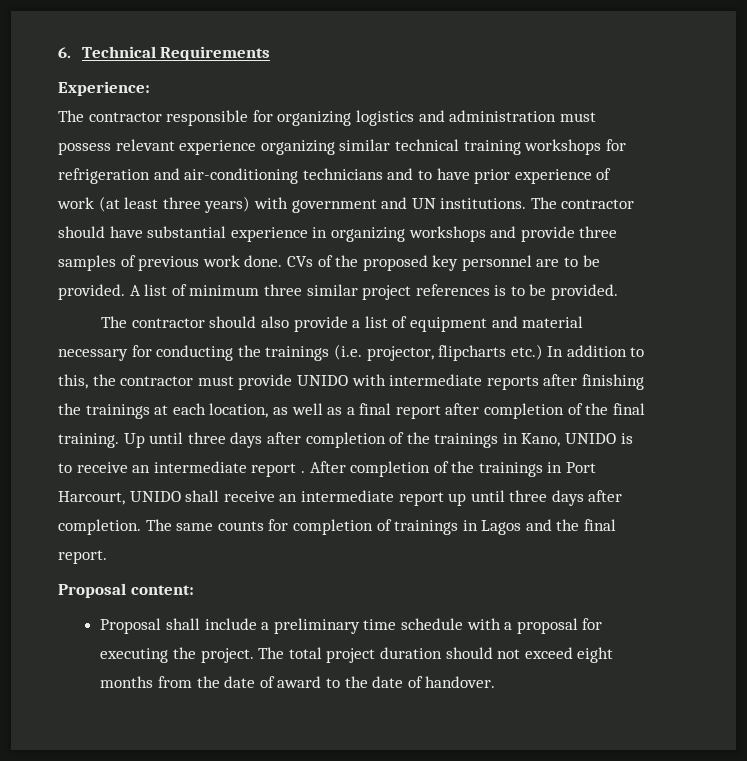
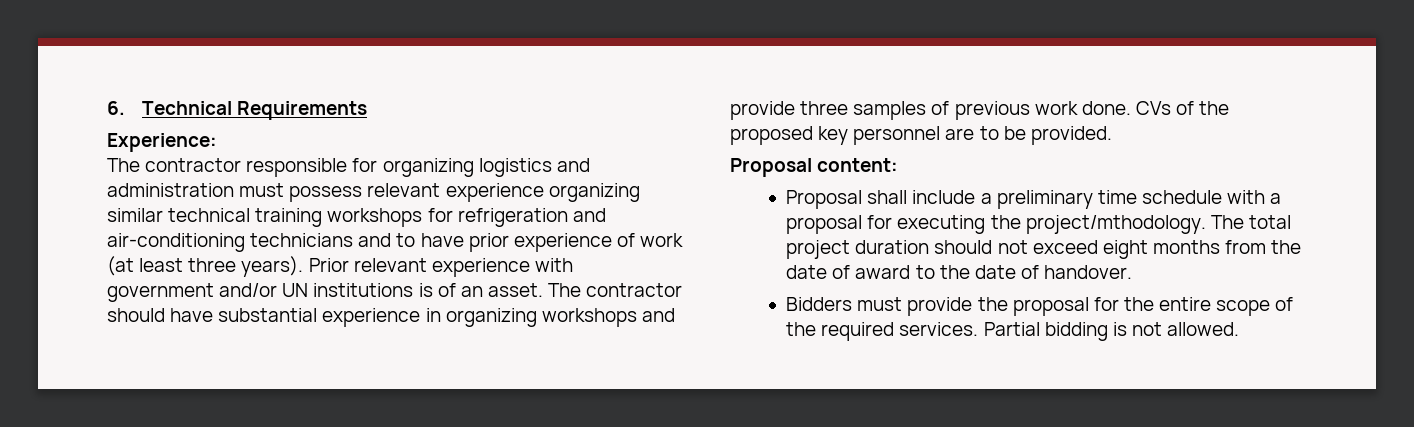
[204,196,527,213] years) with government and UN institutions. -> [241,256,573,277] [107,283,543,302] years). Prior relevant experience with government and/or UN institutions is of an asset.
[129,284,619,300] [101,316,584,332] [58,344,645,361] [58,374,644,390] [58,403,645,419] [58,432,633,448] [58,461,597,477] [58,490,623,506] [58,519,617,535] [58,550,107,564] A list of minimum three similar project references is to be provided. // The contractor should also provide a list of equipment and material necessary for conducting the trainings (i.e. projector, flipcharts etc.) In addition to this, the contractor must provide UNIDO with intermediate reports after finishing the trainings at each location, as well as a final report after completion of the final training. Up until three days after completion of the trainings in Kano, UNIDO is to receive an intermediate report . After completion of the trainings in Port Harcourt, UNIDO shall receive an intermediate report up until three days after completion. The same counts for completion of trainings in Lagos and the final report. -> (1112, 135) none
[200,648,254,663] project. -> [1025,215,1206,234] project/mthodology.
(496, 682) none -> [786,297,1294,316] [786,322,1240,341] // Bidders must provide the proposal for the entire scope of the required services. Partial bidding is not allowed.

